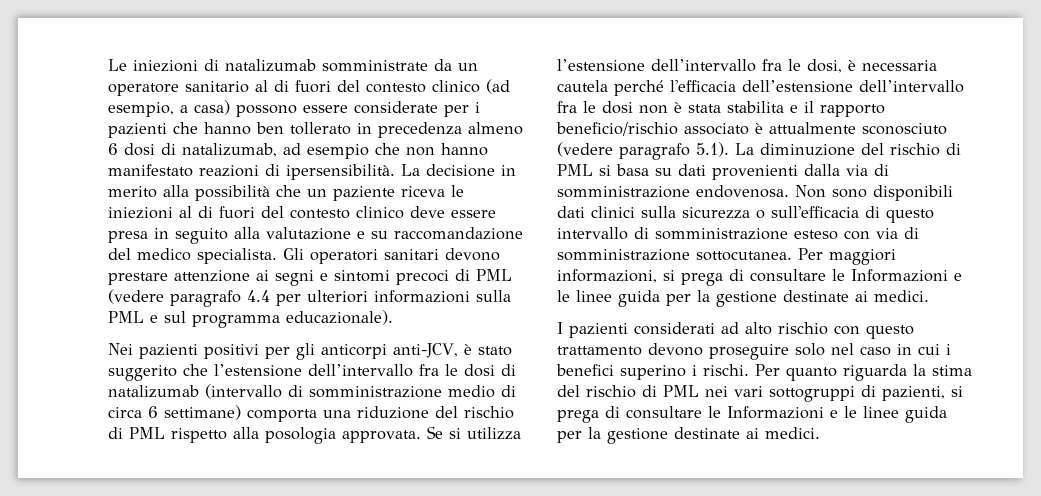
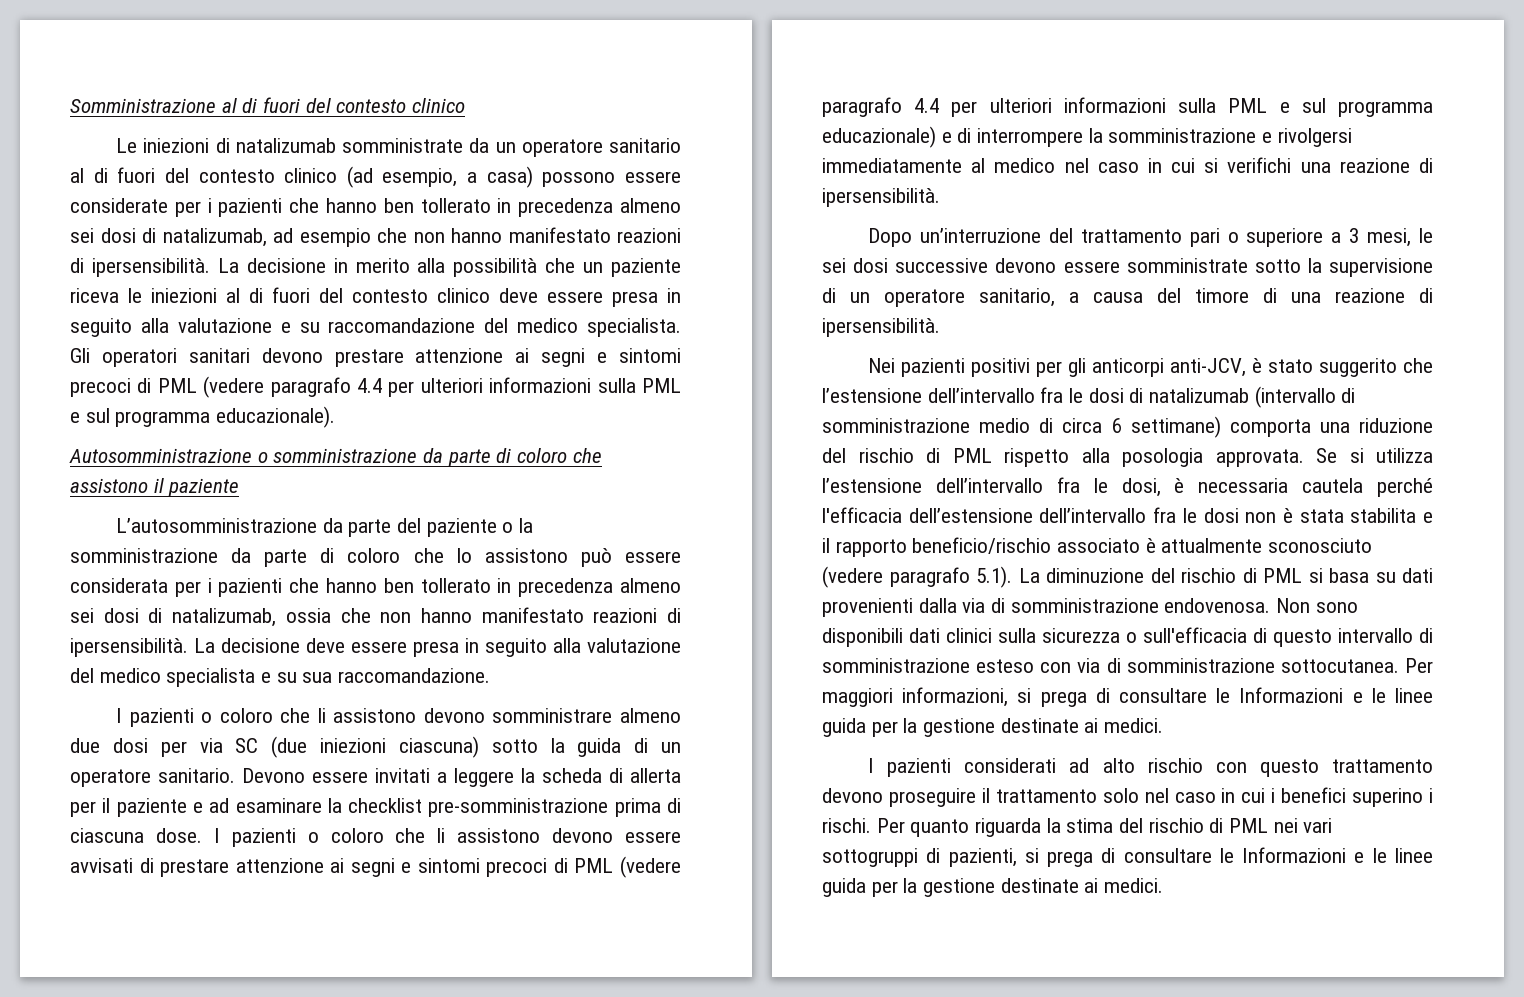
(108, 65) none -> [70,97,466,113] Somministrazione al di fuori del contesto clinico //
[108,143,118,155] 6 -> [70,228,94,243] sei
(393, 317) none -> [69,448,602,467] [70,478,240,497] [116,518,534,537] [70,548,681,567] [70,578,681,597] [70,607,681,627] [70,638,681,657] [70,668,491,687] [116,708,681,727] [70,736,681,758] [70,768,681,787] [70,798,681,817] [70,828,681,847] [70,856,681,878] [822,97,1433,117] [822,126,1352,148] [822,157,1433,173] [822,188,940,207] [868,228,1434,247] [822,258,1433,277] [822,288,1433,307] [822,318,940,337] // Autosomministrazione o somministrazione da parte di coloro che assistono il paziente // L’autosomministrazione da parte del paziente o la somministrazione da parte di coloro che lo assistono può essere considerata per i pazienti che hanno ben tollerato in precedenza almeno sei dosi di natalizumab, ossia che non hanno manifestato reazioni di ipersensibilità. La decisione deve essere presa in seguito alla valutazione del medico specialista e su sua raccomandazione. // I pazienti o coloro che li assistono devono somministrare almeno due dosi per via SC (due iniezioni ciascuna) sotto la guida di un operatore sanitario. Devono essere invitati a leggere la scheda di allerta per il paziente e ad esaminare la checklist pre-somministrazione prima di ciascuna dose. I pazienti o coloro che li assistono devono essere avvisati di prestare attenzione ai segni e sintomi precoci di PML (vedere paragrafo 4.4 per ulteriori informazioni sulla PML e sul programma educazionale) e di interrompere la somministrazione e rivolgersi immediatamente al medico nel caso in cui si verifichi una reazione di ipersensibilità. // Dopo un’interruzione del trattamento pari o superiore a 3 mesi, le sei dosi successive devono essere somministrate sotto la supervisione di un operatore sanitario, a causa del timore di una reazione di ipersensibilità.
(789, 352) none -> [981,788,1097,803] il trattamento

